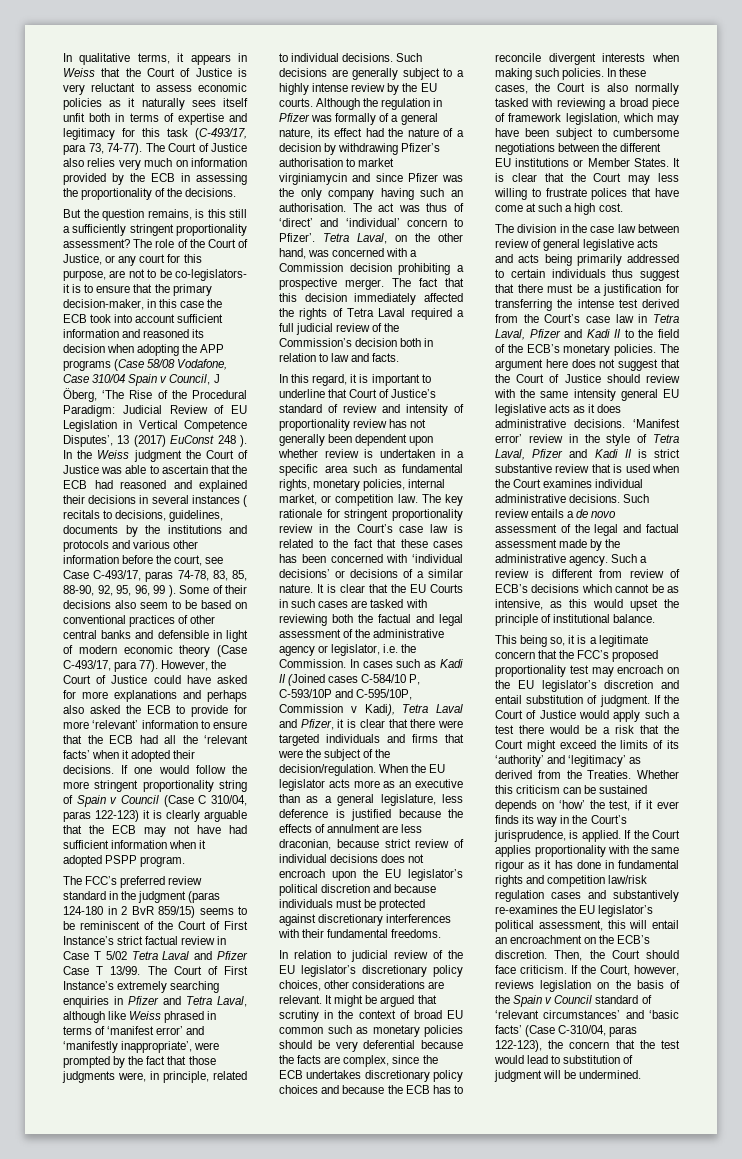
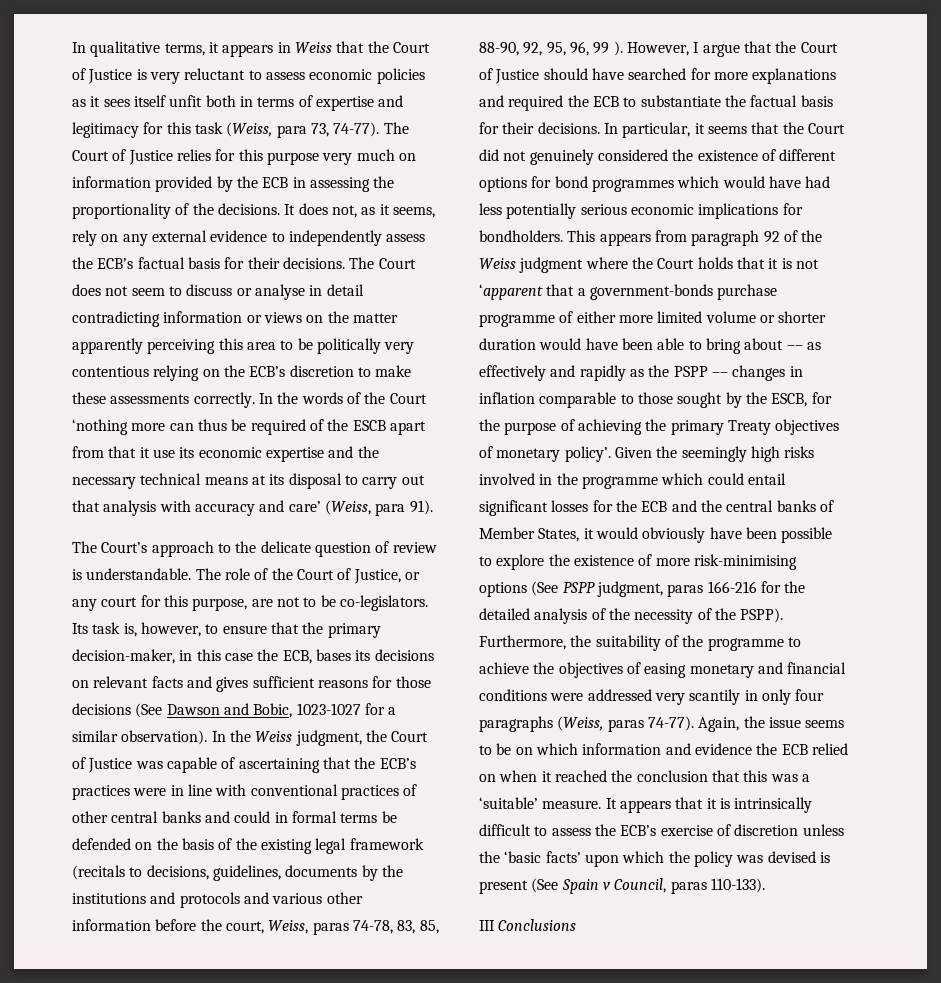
[141,98,185,110] naturally -> (101, 101) none
[195,128,247,140] (C-493/17, -> [226,122,273,137] (Weiss,
[63,158,116,167] also relies -> [176,149,319,165] relies for this purpose
[63,209,247,221] [63,224,247,236] [63,239,130,248] // But the question remains, is this still a sufficiently stringent proportionality assessment? -> [284,203,435,218] [72,230,426,246] [72,257,416,269] [72,284,364,300] [72,311,398,327] [72,338,415,354] [72,365,412,381] [72,392,427,408] [72,419,426,435] [72,446,379,462] [72,473,425,489] [72,500,433,516] [72,541,437,557] [72,568,192,580] It does not, as it seems, rely on any external evidence to independently assess the ECB’s factual basis for their decisions. The Court does not seem to discuss or analyse in detail contradicting information or views on the matter apparently perceiving this area to be politically very contentious relying on the ECB’s discretion to make these assessments correctly. In the words of the Court ‘nothing more can thus be required of the ESCB apart from that it use its economic expertise and the necessary technical means at its disposal to carry out that analysis with accuracy and care’ (Weiss, para 91). // The Court’s approach to the delicate question of review is understandable.
[175,269,247,281] [63,284,82,293] co-legislators- it is -> [339,595,428,611] [72,622,201,637] co-legislators. Its task is, however,
[63,314,224,323] [63,329,205,338] [63,344,225,356] [63,359,228,371] [63,374,220,386] [63,388,247,402] [63,405,247,417] [63,420,247,432] [63,435,248,447] ECB took into account sufficient information and reasoned its decision when adopting the APP programs (Case 58/08 Vodafone, Case 310/04 Spain v Council, J Öberg, ‘The Rise of the Procedural Paradigm: Judicial Review of EU Legislation in Vertical Competence Disputes’, 13 (2017) EuConst 248 ). -> [282,649,434,664] [72,676,431,692] [72,703,397,718] [72,730,208,745] ECB, bases its decisions on relevant facts and gives sufficient reasons for those decisions (See Dawson and Bobic, 1023-1027 for a similar observation).
[133,450,182,462] judgment -> [295,730,362,746] judgment,
[125,465,247,474] [63,480,247,492] [63,495,247,507] [63,510,100,519] able to ascertain that the ECB had reasoned and explained their decisions in several instances ( recitals -> [166,757,416,773] [72,784,418,800] [72,811,397,823] [72,838,424,854] [72,865,125,880] capable of ascertaining that the ECB’s practices were in line with conventional practices of other central banks and could in formal terms be defended on the basis of the existing legal framework (recitals
[205,557,224,564] [63,570,142,581] see Case C-493/17, -> [268,920,309,934] Weiss,
[179,585,247,594] [63,600,247,609] [63,615,216,627] [63,630,248,642] [63,645,247,657] [63,660,227,672] [63,675,247,684] [63,690,247,702] [63,705,247,717] [63,720,247,729] [63,735,248,744] [63,750,196,762] [63,765,247,774] [63,780,248,792] [63,795,247,807] [63,810,247,822] [63,825,247,837] [63,840,207,849] [63,855,186,867] [63,876,203,888] [63,891,221,903] [63,906,247,918] [63,921,248,930] [63,936,227,945] [63,951,248,960] [63,966,248,975] [63,981,220,993] [63,996,247,1008] [63,1011,217,1023] [63,1026,205,1035] [63,1041,220,1053] [63,1056,216,1068] [62,1071,247,1083] [279,53,423,62] [279,68,464,80] [279,83,437,95] [279,98,443,110] [279,113,438,125] [279,128,464,139] [279,143,441,155] [279,158,395,167] [279,173,463,185] [279,188,463,200] [279,203,464,212] [279,218,463,227] [279,233,463,244] [279,248,418,259] [279,263,464,275] [279,278,464,290] [279,293,463,305] [279,308,464,320] [279,323,400,335] [279,338,434,347] [279,353,400,362] [279,374,431,386] [279,389,437,398] [279,404,464,416] [279,419,427,431] [279,434,434,446] [278,449,464,458] [279,464,463,476] [279,479,446,491] [279,494,463,506] [279,509,463,521] [279,524,463,533] [279,539,463,548] [279,554,463,563] [279,569,463,578] [279,584,463,593] [279,599,427,608] [279,614,463,626] [279,629,445,638] [279,644,417,656] [279,659,463,668] [279,674,421,686] [279,689,413,700] [279,704,463,716] [279,719,463,730] [279,734,464,746] [278,749,391,761] [279,764,446,776] [279,779,463,791] [279,794,463,806] [279,809,463,821] [279,824,423,833] [279,839,464,850] [279,854,425,863] [279,869,463,881] [279,884,437,896] [279,899,426,911] [279,914,452,926] [278,929,442,938] [279,950,463,962] [279,965,463,977] [279,980,445,991] [279,995,437,1007] [279,1010,463,1022] [279,1025,463,1037] [279,1040,463,1052] [279,1055,438,1067] [279,1070,463,1082] [279,1085,463,1094] [495,53,679,65] [495,68,647,80] [495,83,679,95] [495,98,679,110] [495,113,679,125] [495,128,679,140] [495,143,662,155] [495,158,680,167] [495,173,679,185] [494,188,679,200] [495,203,623,215] [495,224,679,233] [495,239,659,251] [495,254,679,266] [495,269,680,281] [495,284,679,296] [495,299,679,311] [495,314,679,323] [495,329,679,340] [495,344,679,356] [495,359,659,371] Some of their decisions also seem to be based on conventional practices of other central banks and defensible in light of modern economic theory (Case C-493/17, para 77). However, the Court of Justice could have asked for more explanations and perhaps also asked the ECB to provide for more ‘relevant’ information to ensure that the ECB had all the ‘relevant facts’ when it adopted their decisions. If one would follow the more stringent proportionality string of Spain v Council (Case C 310/04, paras 122-123) it is clearly arguable that the ECB may not have had sufficient information when it adopted PSPP program. // The FCC’s preferred review standard in the judgment (paras 124-180 in 2 BvR 859/15) seems to be reminiscent of the Court of First Instance’s strict factual review in Case T 5/02 Tetra Laval and Pfizer Case T 13/99. The Court of First Instance’s extremely searching enquiries in Pfizer and Tetra Laval, although like Weiss phrased in terms of ‘manifest error’ and ‘manifestly inappropriate’, were prompted by the fact that those judgments were, in principle, related to individual decisions. Such decisions are generally subject to a highly intense review by the EU courts. Although the regulation in Pfizer was formally of a general nature, its effect had the nature of a decision by withdrawing Pfizer’s authorisation to market virginiamycin and since Pfizer was the only company having such an authorisation. The act was thus of ‘direct’ and ‘individual’ concern to Pfizer’. Tetra Laval, on the other hand, was concerned with a Commission decision prohibiting a prospective merger. The fact that this decision immediately affected the rights of Tetra Laval required a full judicial review of the Commission’s decision both in relation to law and facts. // In this regard, it is important to underline that Court of Justice’s standard of review and intensity of proportionality review has not generally been dependent upon whether review is undertaken in a specific area such as fundamental rights, monetary policies, internal market, or competition law. The key rationale for stringent proportionality review in the Court’s case law is related to the fact that these cases has been concerned with ‘individual decisions’ or decisions of a similar nature. It is clear that the EU Courts in such cases are tasked with reviewing both the factual and legal assessment of the administrative agency or legislator, i.e. the Commission. In cases such as Kadi II (Joined cases C-584/10 P, C-593/10P and C-595/10P, Commission v Kadi), Tetra Laval and Pfizer, it is clear that there were targeted individuals and firms that were the subject of the decision/regulation. When the EU legislator acts more as an executive than as a general legislature, less deference is justified because the effects of annulment are less draconian, because strict review of individual decisions does not encroach upon the EU legislator’s political discretion and because individuals must be protected against discretionary interferences with their fundamental freedoms. // In relation to judicial review of the EU legislator’s discretionary policy choices, other considerations are relevant. It might be argued that scrutiny in the context of broad EU common such as monetary policies should be very deferential because the facts are complex, since the ECB undertakes discretionary policy choices and because the ECB has to reconcile divergent interests when making such policies. In these cases, the Court is also normally tasked with reviewing a broad piece of framework legislation, which may have been subject to cumbersome negotiations between the different EU institutions or Member States. It is clear that the Court may less willing to frustrate polices that have come at such a high cost. // The division in the case law between review of general legislative acts and acts being primarily addressed to certain individuals thus suggest that there must be a justification for transferring the intense test derived from the Court’s case law in Tetra Laval, Pfizer and Kadi II to the field of the ECB’s monetary policies. The argument here does not suggest -> [626,42,740,57] However, I argue
[646,374,680,383] [494,389,679,401] [495,404,622,416] [495,419,680,428] [495,434,679,446] [495,449,680,460] [495,464,679,473] [495,479,644,488] [495,494,650,503] [495,509,617,518] [495,524,679,536] [495,539,621,551] [495,554,648,566] [495,569,680,578] [495,584,679,593] [495,599,679,611] [495,614,656,626] [495,635,648,647] [495,650,659,662] [495,665,679,677] [495,680,679,692] [495,695,679,707] [495,710,680,722] [495,725,679,734] [495,740,679,752] [495,755,642,767] [495,770,679,779] [495,785,648,794] [495,800,679,812] [495,815,627,827] [494,830,680,842] [495,845,679,857] [495,860,679,872] [495,875,648,887] [495,890,679,902] [495,905,654,917] [495,920,679,932] [495,935,651,944] [495,950,679,961] [495,965,679,976] [495,980,680,992] [495,995,652,1007] [495,1010,679,1019] [495,1025,638,1037] [495,1040,680,1052] [494,1055,634,1064] [494,1070,642,1082] review with the same intensity general EU legislative acts as it does administrative decisions. ‘Manifest error’ review in the style of Tetra Laval, Pfizer and Kadi II is strict substantive review that is used when the Court examines individual administrative decisions. Such review entails a de novo assessment of the legal and factual assessment made by the administrative agency. Such a review is different from review of ECB’s decisions which cannot be as intensive, as this would upset the principle of institutional balance. // This being so, it is a legitimate concern that the FCC’s proposed proportionality test may encroach on the EU legislator’s discretion and entail substitution of judgment. If the Court of Justice would apply such a test there would be a risk that the Court might exceed the limits of its ‘authority’ and ‘legitimacy’ as derived from the Treaties. Whether this criticism can be sustained depends on ‘how’ the test, if it ever finds its way in the Court’s jurisprudence, is applied. If the Court applies proportionality with the same rigour as it has done in fundamental rights and competition law/risk regulation cases and substantively re-examines the EU legislator’s political assessment, this will entail an encroachment on the ECB’s discretion. Then, the Court should face criticism. If the Court, however, reviews legislation on the basis of the Spain v Council standard of ‘relevant circumstances’ and ‘basic facts’ (Case C-310/04, paras 122-123), the concern that the test would lead to substitution of judgment will be undermined. -> [591,68,837,84] [479,95,833,111] [479,122,845,138] [479,149,837,165] [479,176,831,192] [479,203,803,219] [479,230,823,246] [479,257,819,273] [479,284,778,300] [479,311,827,327] [479,338,821,354] [479,365,803,381] [479,392,832,408] [479,419,840,435] [479,446,815,462] [479,473,786,489] [479,500,834,516] [479,527,833,543] [479,554,797,570] [479,581,806,597] [479,608,784,624] [479,635,801,651] [479,662,847,678] [479,689,825,705] [479,716,845,732] [479,743,848,755] [479,770,810,782] [479,797,813,813] [479,824,844,836] [479,851,830,867] [479,878,765,894] [479,919,577,931] have searched for more explanations and required the ECB to substantiate the factual basis for their decisions. In particular, it seems that the Court did not genuinely considered the existence of different options for bond programmes which would have had less potentially serious economic implications for bondholders. This appears from paragraph 92 of the Weiss judgment where the Court holds that it is not ‘apparent that a government-bonds purchase programme of either more limited volume or shorter duration would have been able to bring about –– as effectively and rapidly as the PSPP –– changes in inflation comparable to those sought by the ESCB, for the purpose of achieving the primary Treaty objectives of monetary policy’. Given the seemingly high risks involved in the programme which could entail significant losses for the ECB and the central banks of Member States, it would obviously have been possible to explore the existence of more risk-minimising options (See PSPP judgment, paras 166-216 for the detailed analysis of the necessity of the PSPP). Furthermore, the suitability of the programme to achieve the objectives of easing monetary and financial conditions were addressed very scantily in only four paragraphs (Weiss, paras 74-77). Again, the issue seems to be on which information and evidence the ECB relied on when it reached the conclusion that this was a ‘suitable’ measure. It appears that it is intrinsically difficult to assess the ECB’s exercise of discretion unless the ‘basic facts’ upon which the policy was devised is present (See Spain v Council, paras 110-133). // III Conclusions

